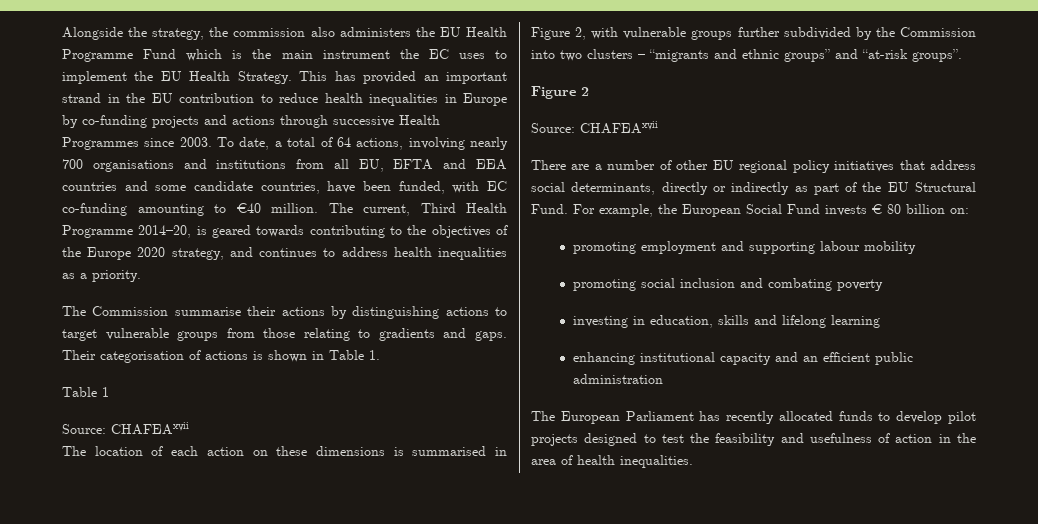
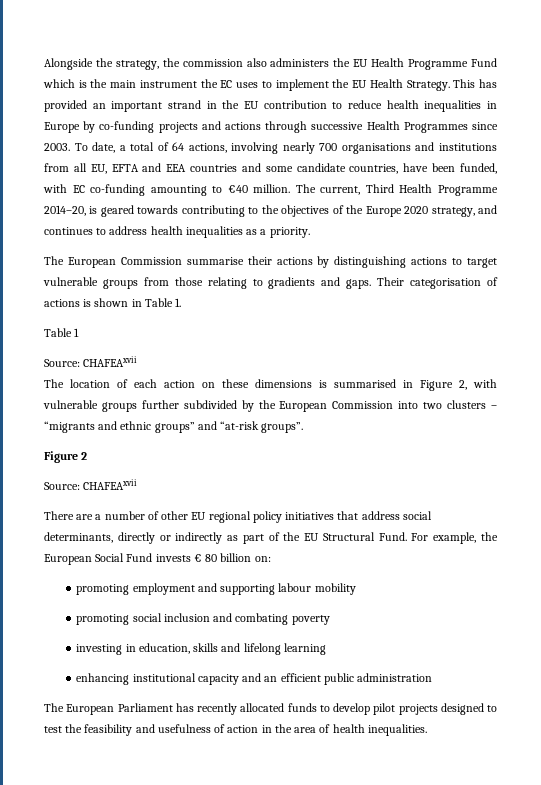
(86, 311) none -> [67,257,116,268] European
(895, 32) none -> [279,401,328,412] European

